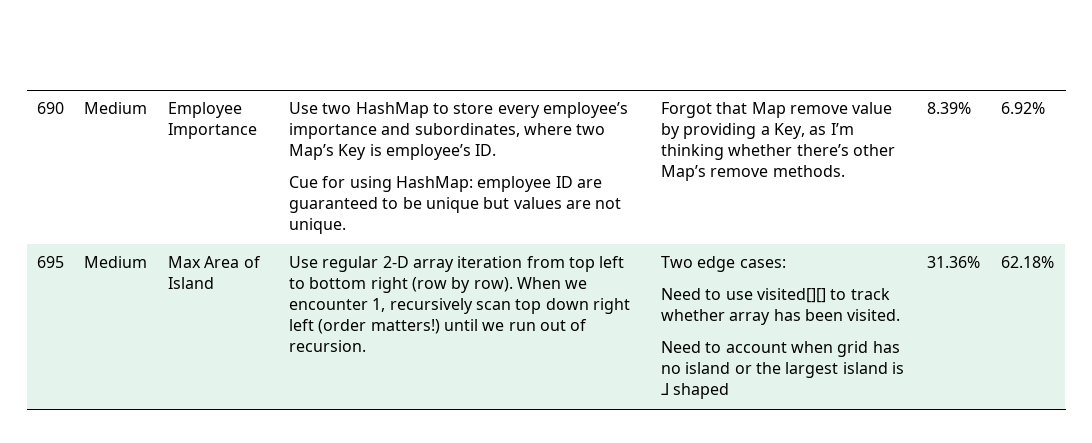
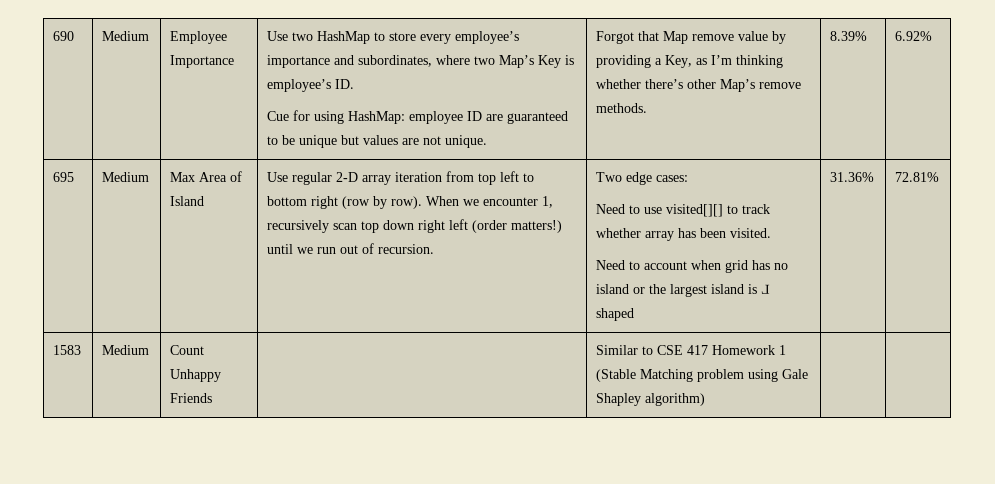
[1000,256,1054,268] 62.18% -> [895,172,940,182] [53,345,82,355] [102,345,150,355] [170,345,205,355] [170,369,222,382] [170,393,213,403] [596,345,787,355] [596,369,809,382] [596,393,706,406] 72.81% // 1583 | Medium | Count Unhappy Friends | | Similar to CSE 417 Homework 1 (Stable Matching problem using Gale Shapley algorithm) | |

